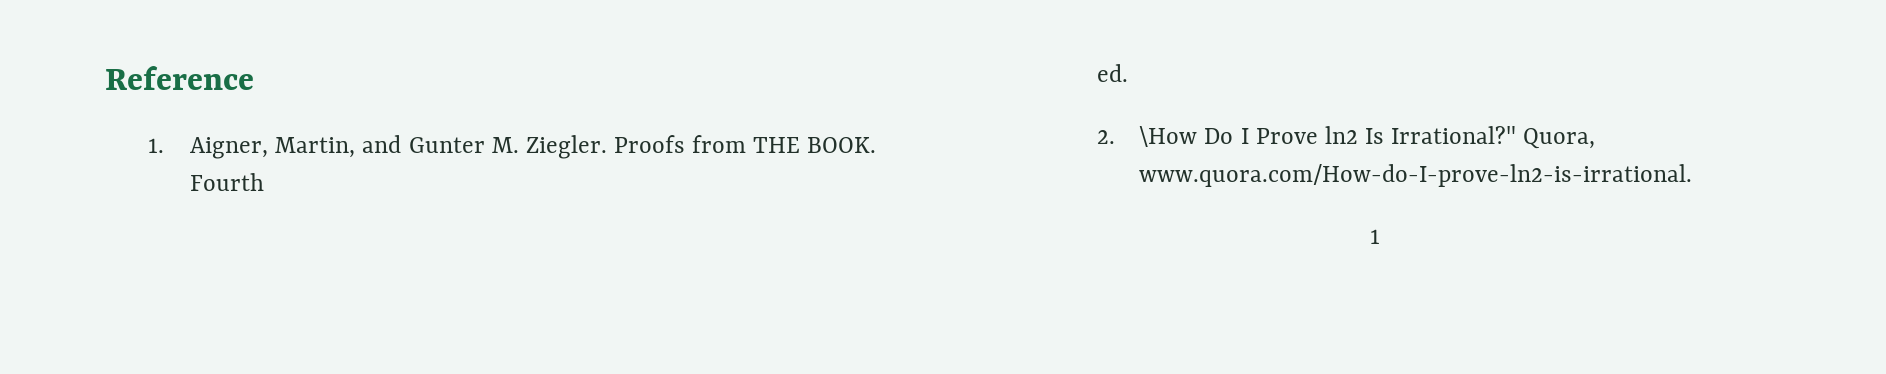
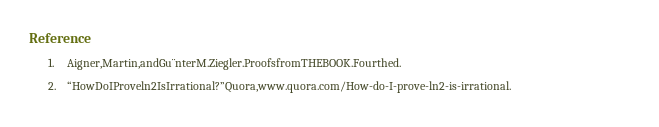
[190,135,877,159] [190,173,265,191] [1096,64,1128,82] [1096,126,1596,149] [1139,164,1693,187] [1370,229,1380,244] Aigner, Martin, and Gunter M. Ziegler. Proofs from THE BOOK. Fourth // ed. // 2. \How Do I Prove ln2 Is Irrational?" Quora, www.quora.com/How-do-I-prove-ln2-is-irrational. // 1 -> [66,58,401,70] [47,81,511,93] Aigner,Martin,andGu¨nterM.Ziegler.ProofsfromTHEBOOK.Fourthed. // 2. “HowDoIProveln2IsIrrational?”Quora,www.quora.com/How-do-I-prove-ln2-is-irrational.

